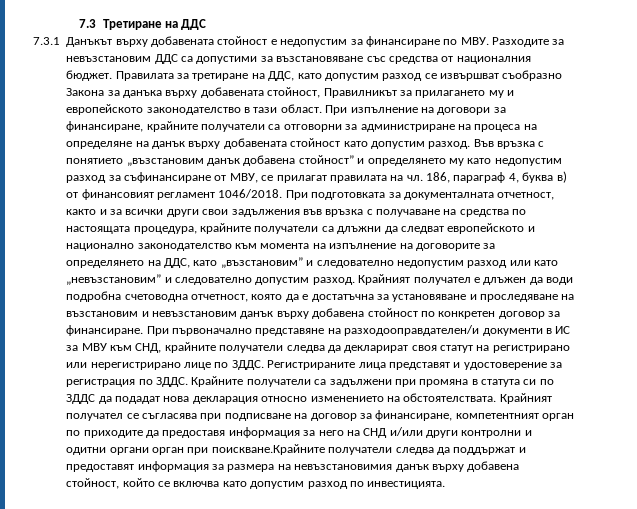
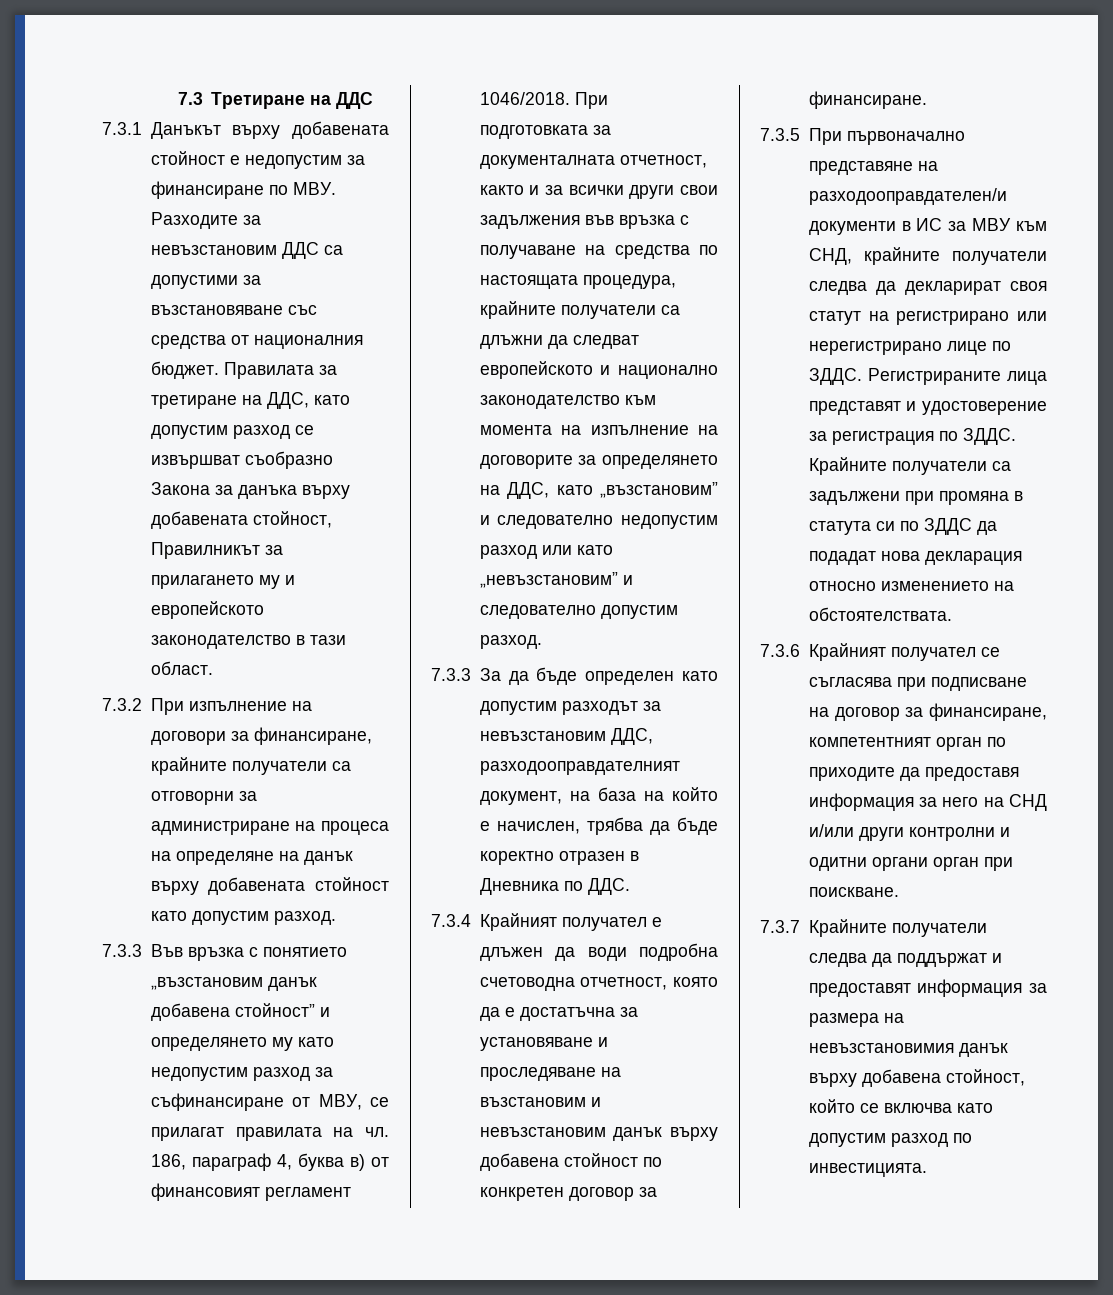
(322, 108) none -> [102,698,142,711] // 7.3.2
(471, 145) none -> [102,944,142,957] // 7.3.3
(355, 281) none -> [431,667,718,685] [479,701,661,715] [479,728,653,745] [479,761,680,775] [479,787,718,805] [479,817,718,835] [479,851,639,865] [479,878,630,895] [431,914,471,927] // 7.3.3 За да бъде определен като допустим разходът за невъзстановим ДДС, разходооправдателният документ, на база на който е начислен, трябва да бъде коректно отразен в Дневника по ДДС. // 7.3.4
(144, 330) none -> [760,128,800,141] // 7.3.5
(497, 397) none -> [760,644,800,657] // 7.3.6
[211,444,325,455] поискване.Крайните -> [808,887,899,897] [760,919,887,937] поискване. // 7.3.7 Крайните

